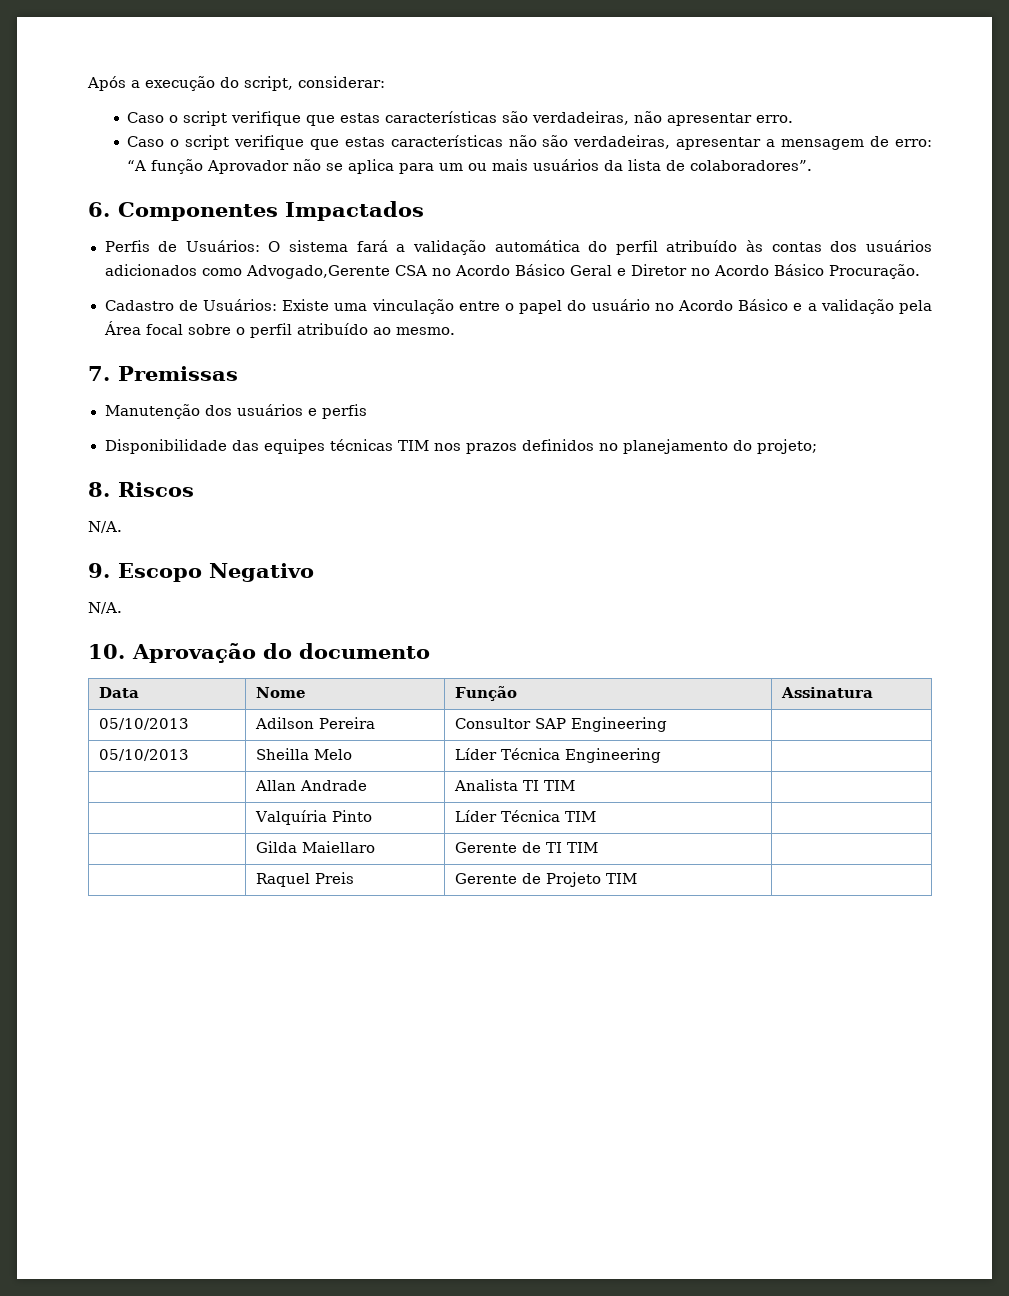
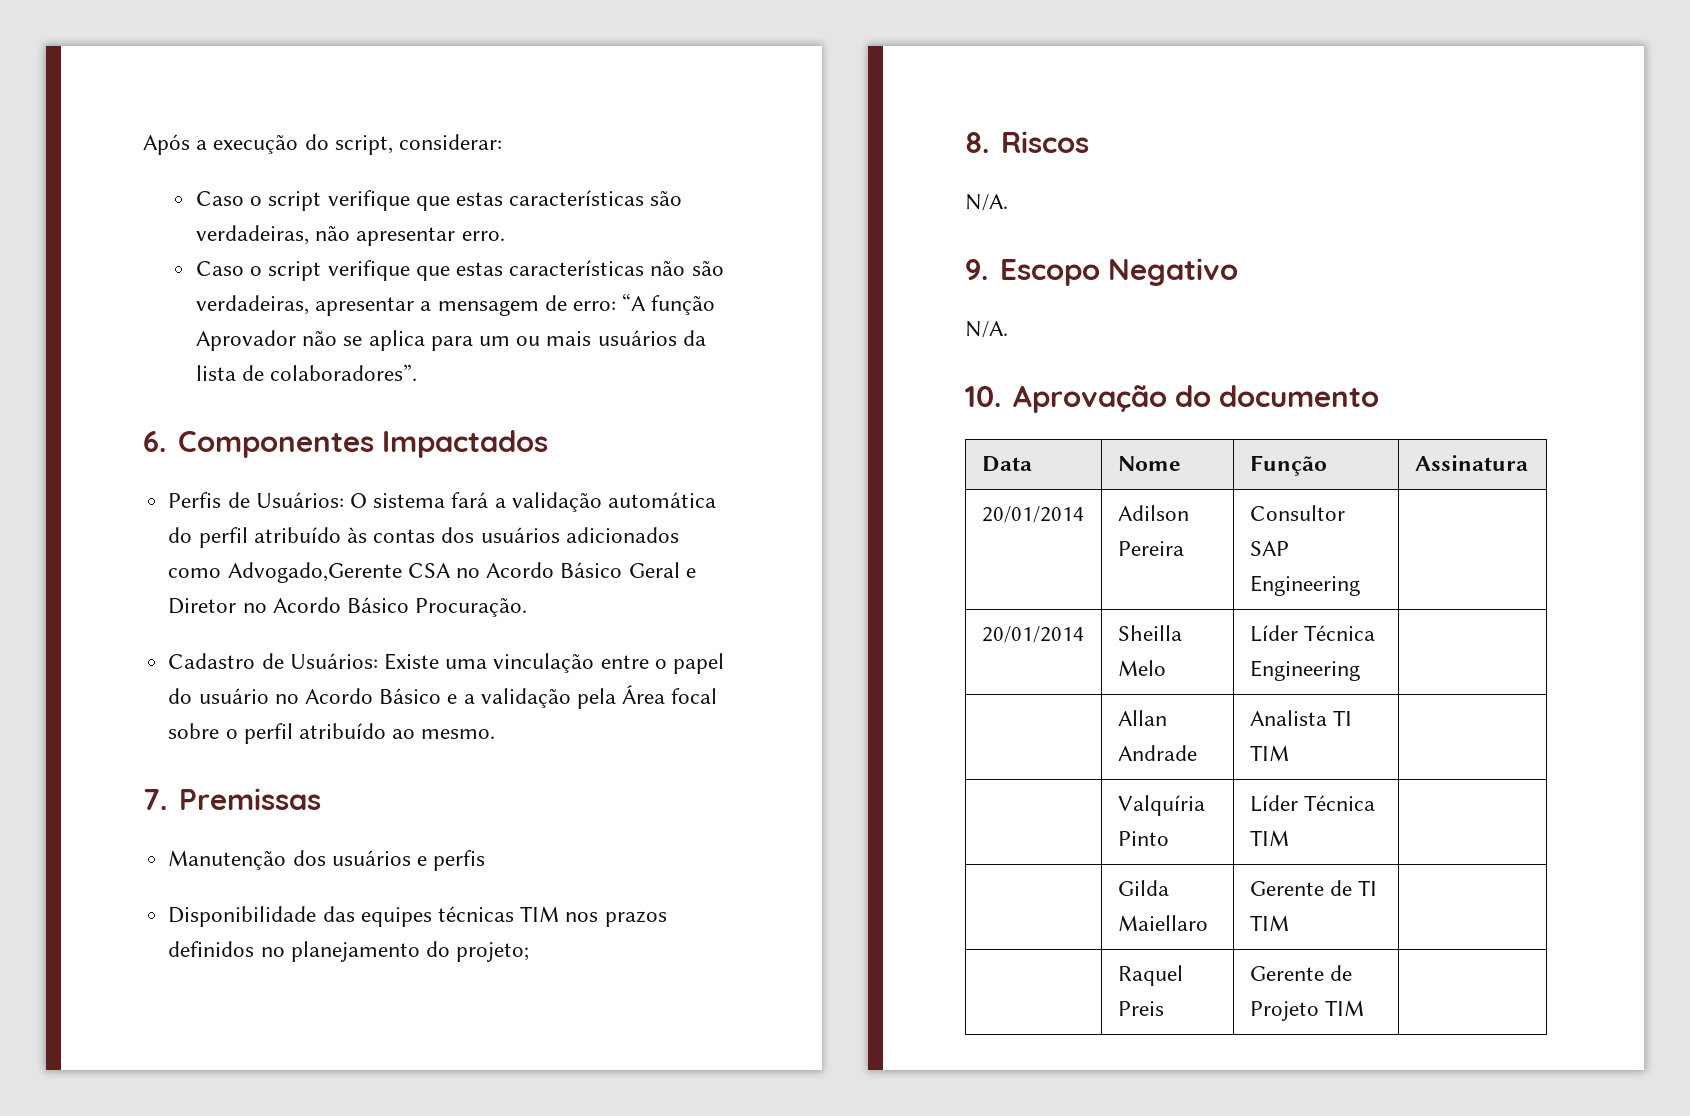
[99,718,190,730] 05/10/2013 -> [981,506,1084,523] 20/01/2014
[99,749,190,761] 05/10/2013 -> [981,626,1084,643] 20/01/2014

